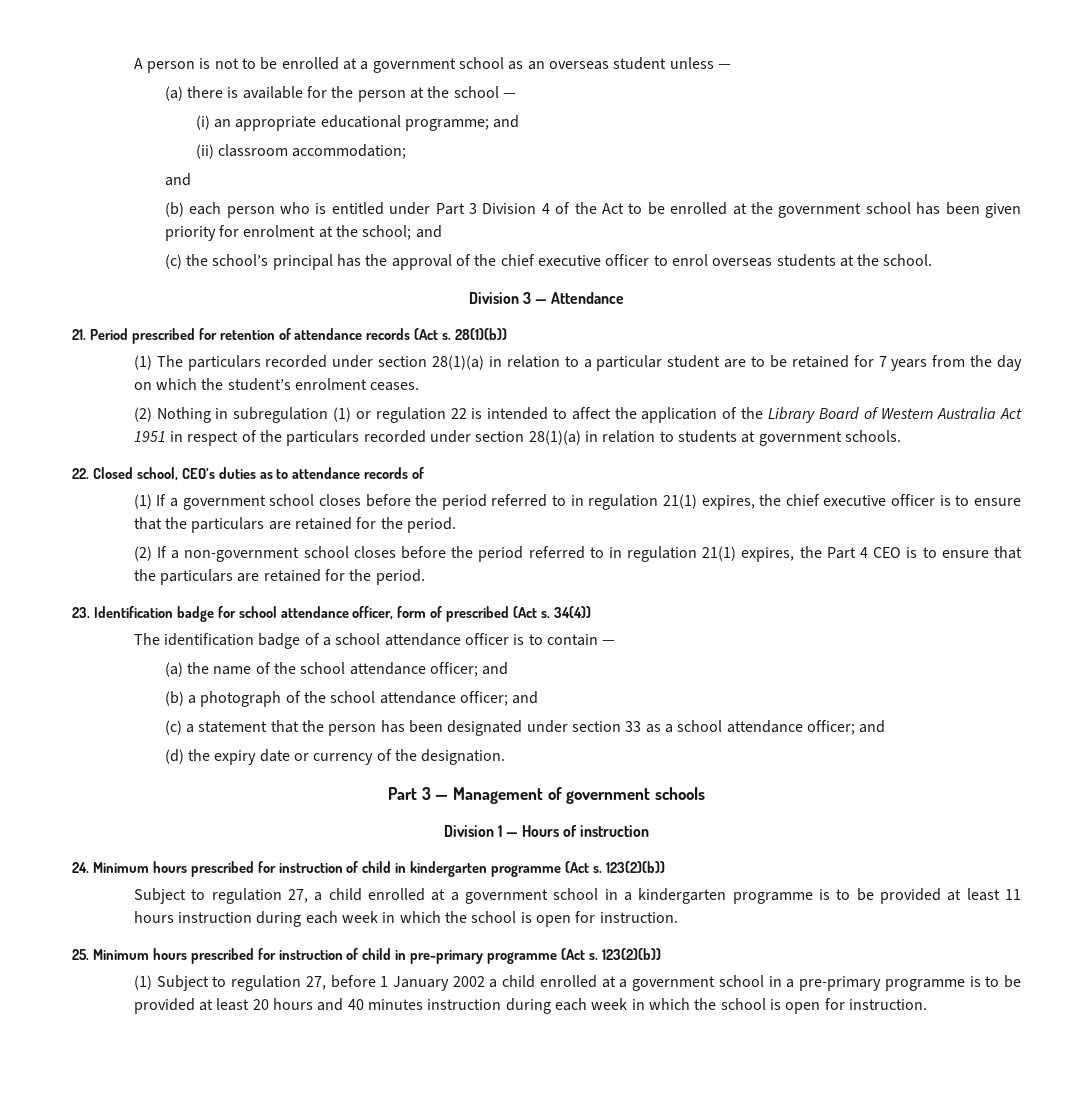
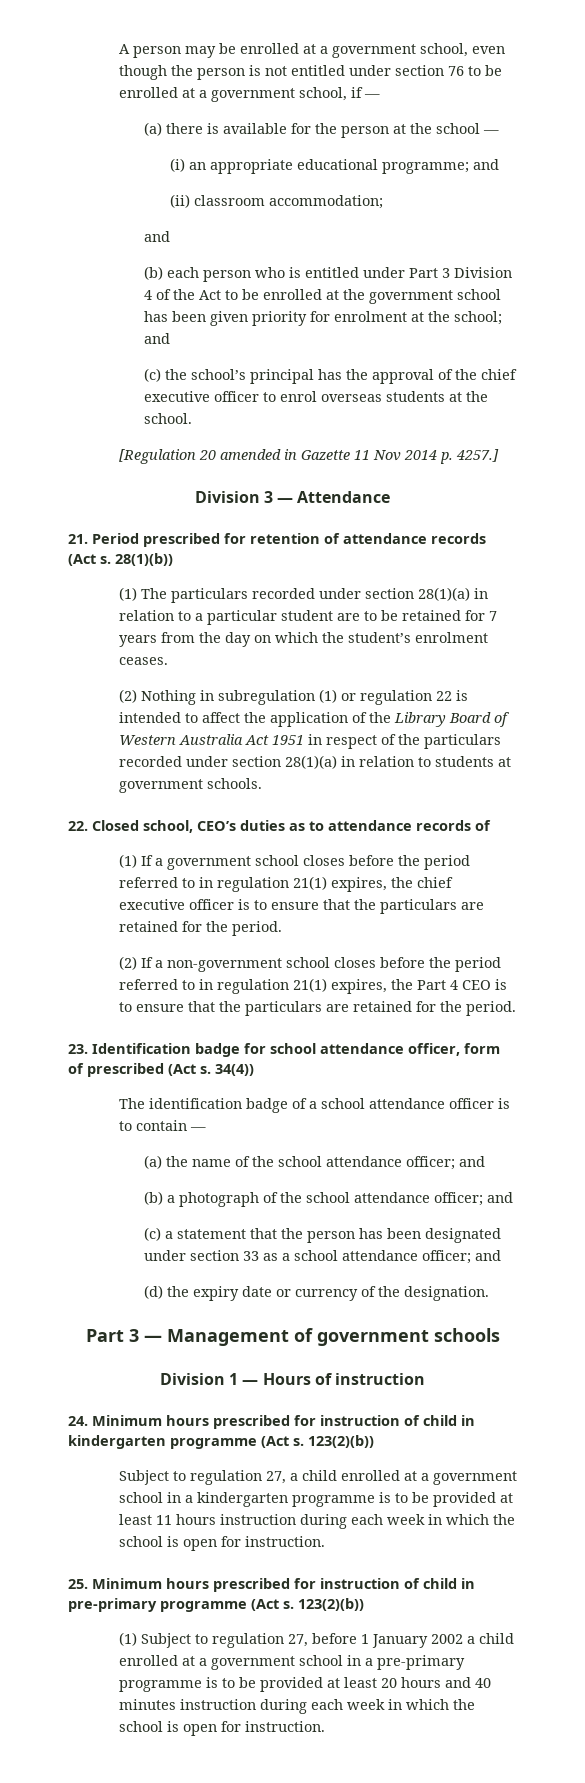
[199,58,239,69] is not -> [184,43,505,58] [118,65,464,80] may be enrolled at a government school, even though the person is not entitled under section 76
[459,57,714,70] school as an overseas student unless -> [298,87,363,101] school, if
(933, 260) none -> [118,449,499,464] // [Regulation 20 amended in Gazette 11 Nov 2014 p. 4257.]

